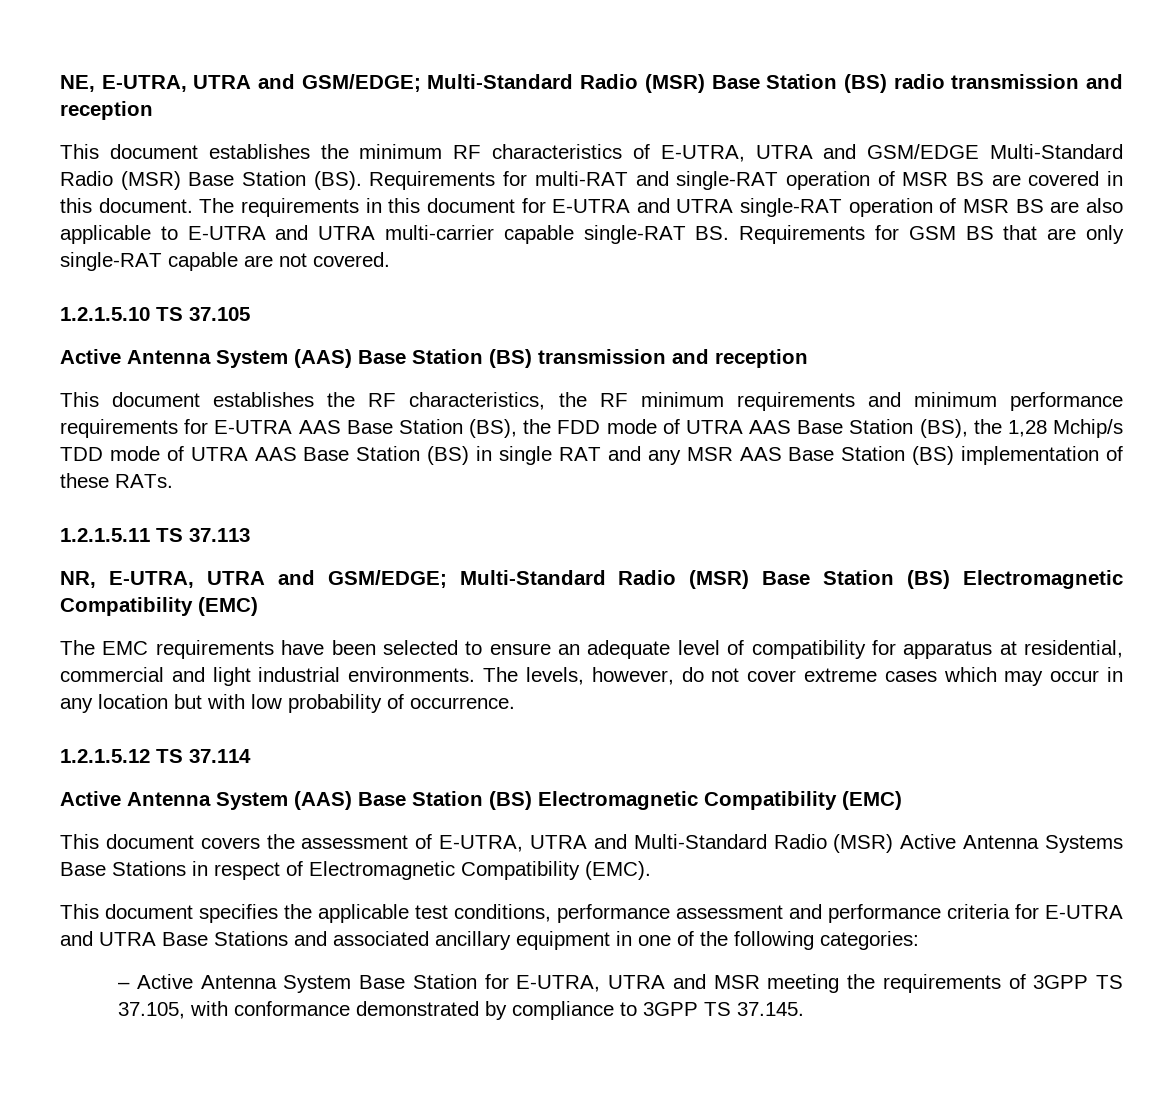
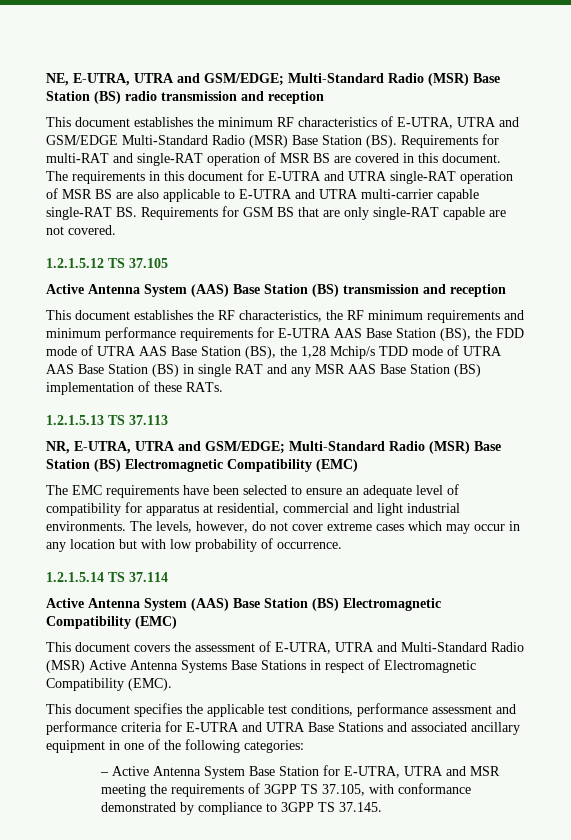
[60,307,150,321] 1.2.1.5.10 -> [46,258,104,268] 1.2.1.5.12
[60,528,150,542] 1.2.1.5.11 -> [46,415,104,425] 1.2.1.5.13
[60,749,150,763] 1.2.1.5.12 -> [46,572,104,582] 1.2.1.5.14

